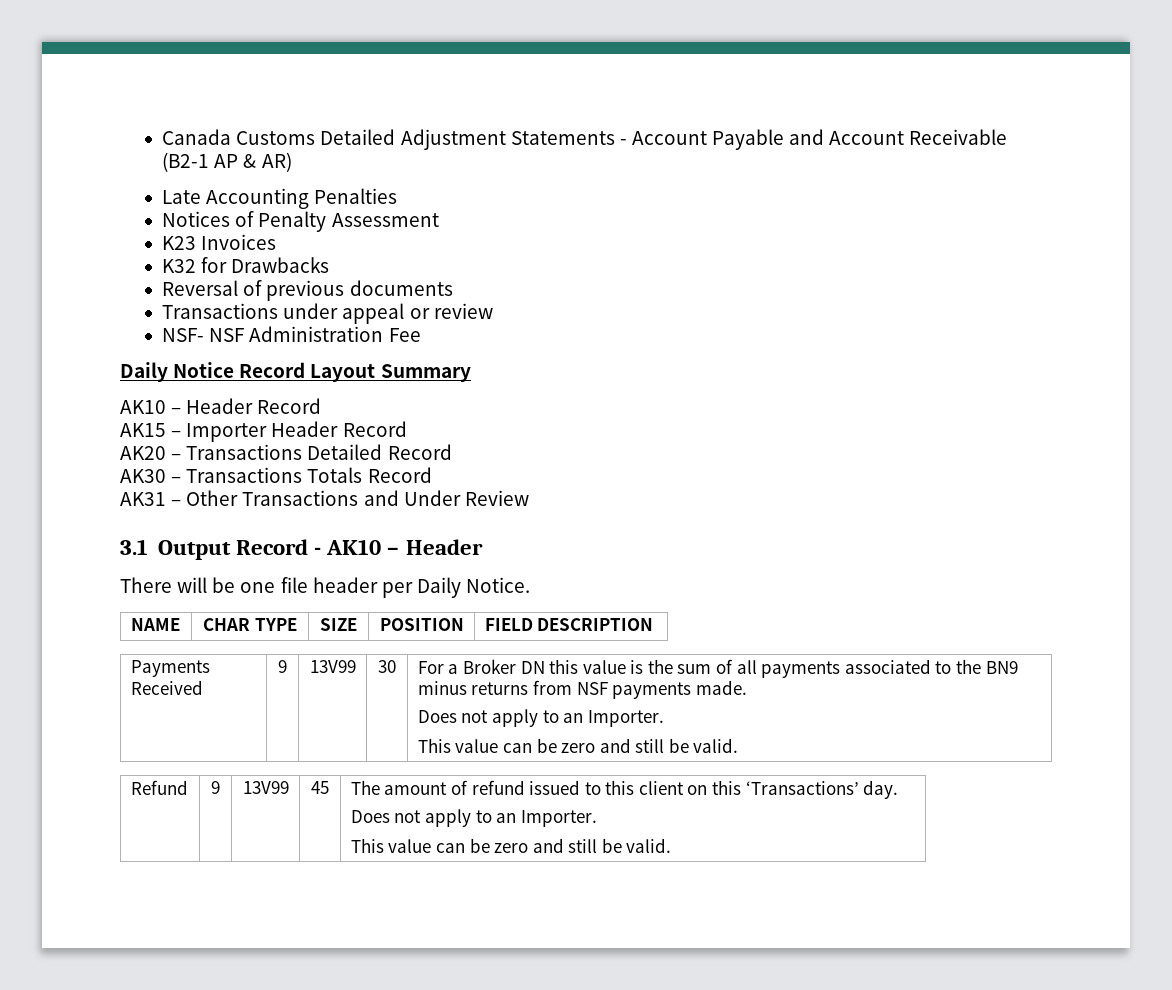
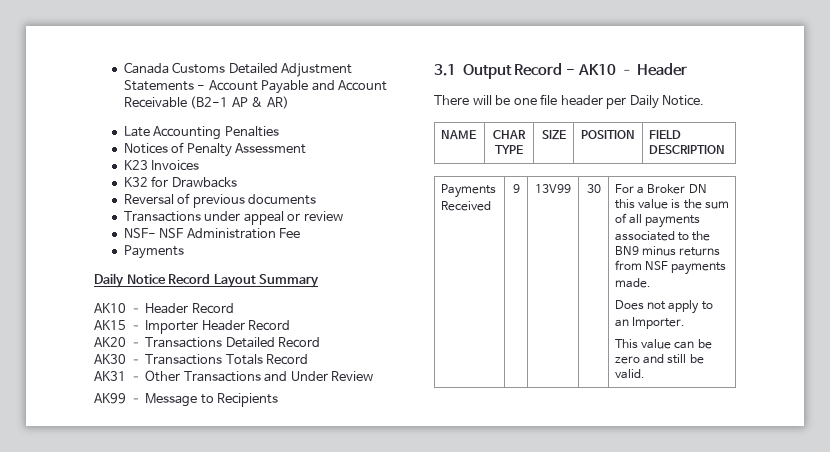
(421, 335) none -> [123,245,184,259] // Payments
(529, 498) none -> [94,393,279,407] // AK99 – Message to Recipients
[130,780,188,795] [211,781,220,794] [242,781,289,794] [311,781,329,794] [350,780,899,799] [350,809,597,827] [350,838,672,853] // Refund | 9 | 13V99 | 45 | The amount of refund issued to this client on this ‘Transactions’ day. // Does not apply to an Importer. // This value can be zero and still be valid. -> (646, 374) none

